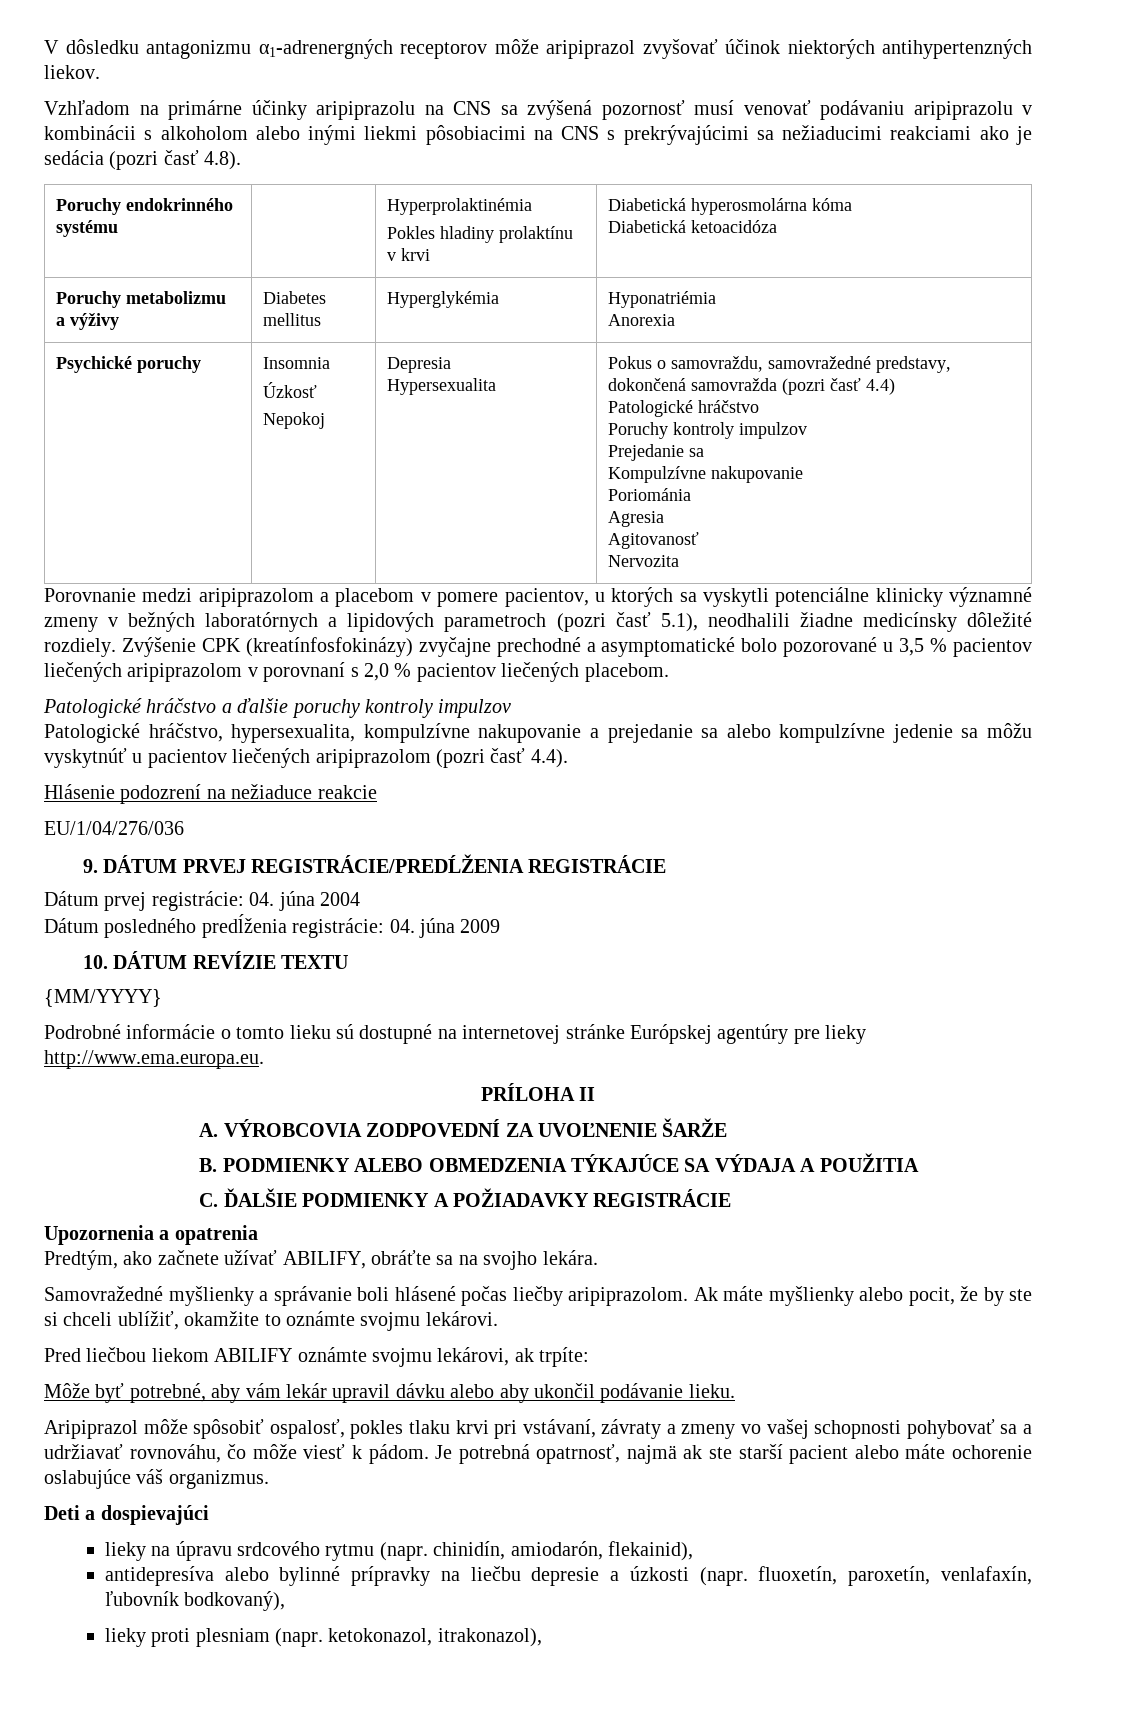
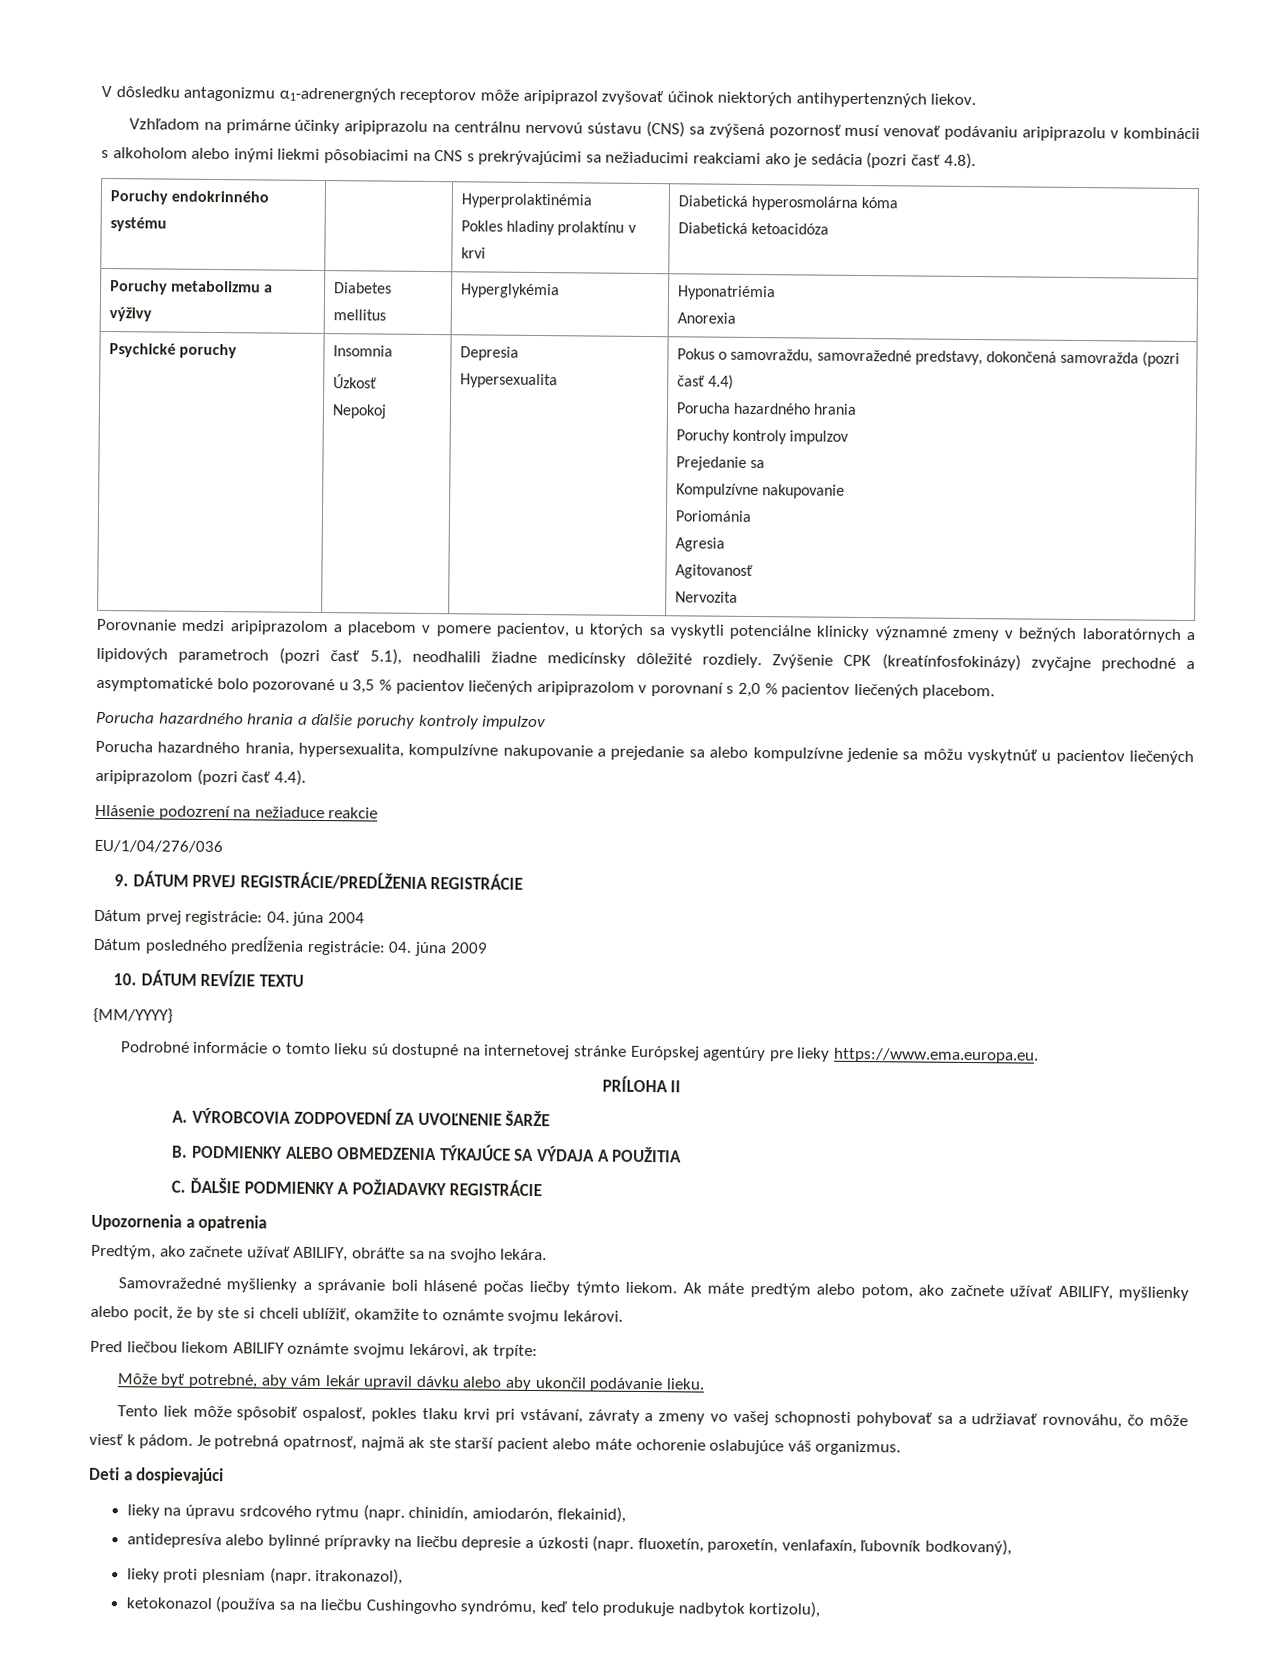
[453,101,491,115] CNS -> [454,120,685,138] centrálnu nervovú sústavu (CNS)
[608,400,760,417] Patologické hráčstvo -> [676,402,858,415] Porucha hazardného hrania
[43,698,217,718] Patologické hráčstvo -> [96,711,295,725] Porucha hazardného hrania
[44,723,223,743] Patologické hráčstvo, -> [95,740,294,757] Porucha hazardného hrania,
[44,1050,264,1069] http://www.ema.europa.eu. -> [833,1047,1040,1064] https://www.ema.europa.eu.
[568,1286,763,1306] aripiprazolom. Ak máte -> [575,1281,1113,1301] týmto liekom. Ak máte predtým alebo potom, ako začnete užívať ABILIFY,
[44,1420,138,1439] Aripiprazol -> [116,1405,188,1417] Tento liek
[328,1628,433,1646] ketokonazol, -> (312, 1575) none
(542, 1637) none -> [125,1596,821,1618] // ketokonazol (používa sa na liečbu Cushingovho syndrómu, keď telo produkuje nadbytok kortizolu),

